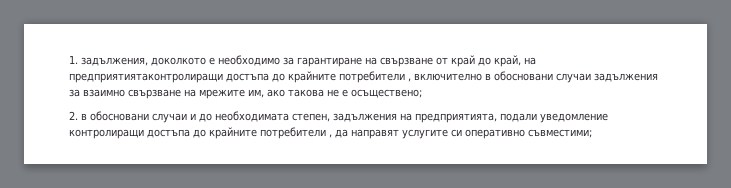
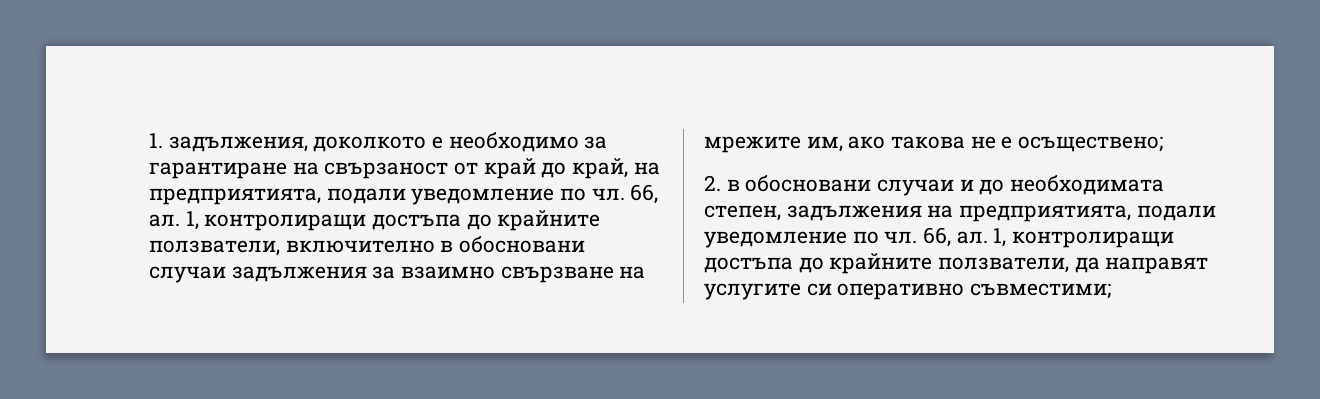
[380,57,433,67] свързване -> [324,162,449,179] свързаност
[69,71,411,83] предприятиятаконтролиращи достъпа до крайните потребители , -> [149,184,659,205] [149,210,601,231] [149,240,280,256] предприятията, подали уведомление по чл. 66, ал. 1, контролиращи достъпа до крайните ползватели,
[69,127,332,139] контролиращи достъпа до крайните потребители , -> [852,227,1175,248] [704,253,1070,274] по чл. 66, ал. 1, контролиращи достъпа до крайните ползватели,

